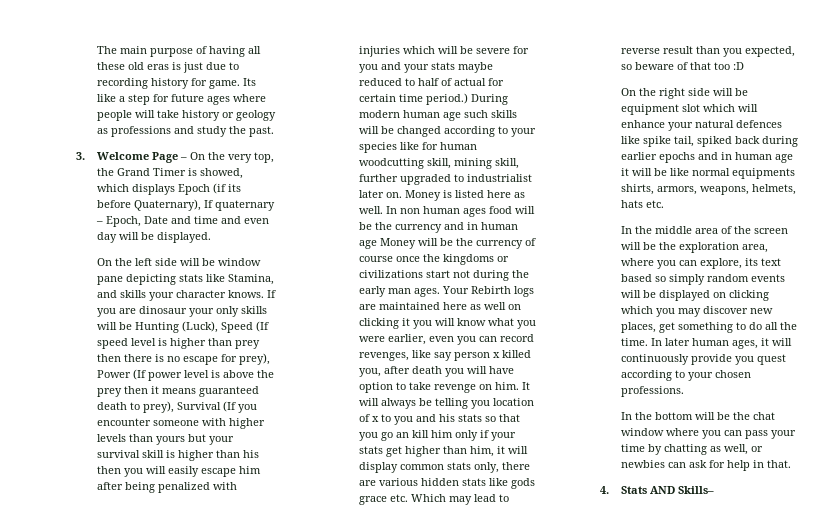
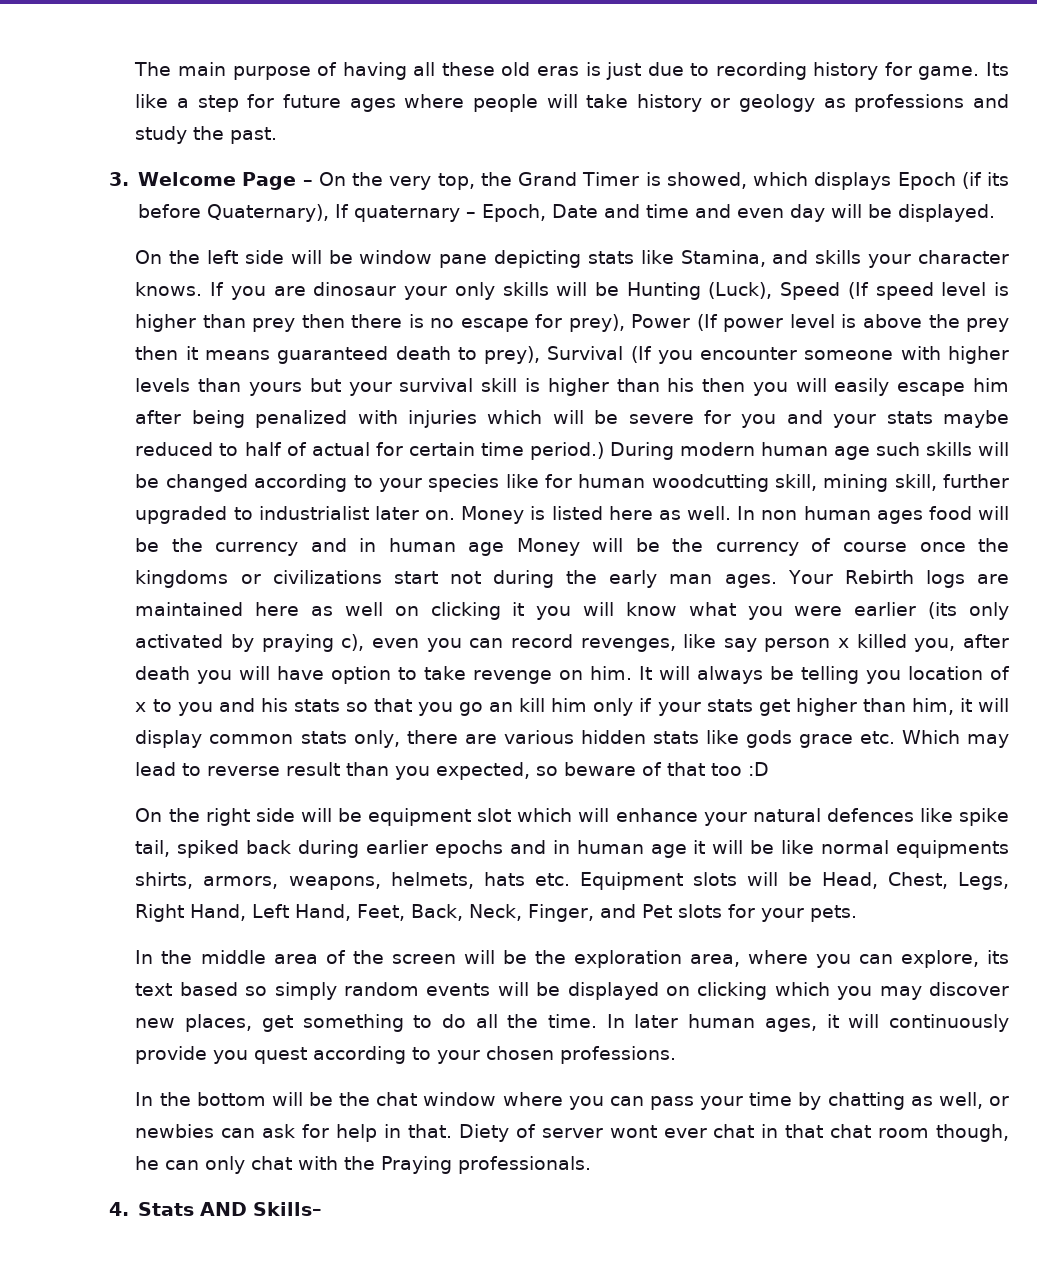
[387,334,426,345] earlier, -> [854,602,1010,620] [135,634,365,652] earlier (its only activated by praying c),
(664, 204) none -> [579,872,1010,890] [135,904,858,922] Equipment slots will be Head, Chest, Legs, Right Hand, Left Hand, Feet, Back, Neck, Finger, and Pet slots for your pets.
(791, 464) none -> [458,1124,1010,1142] [135,1156,592,1174] Diety of server wont ever chat in that chat room though, he can only chat with the Praying professionals.

